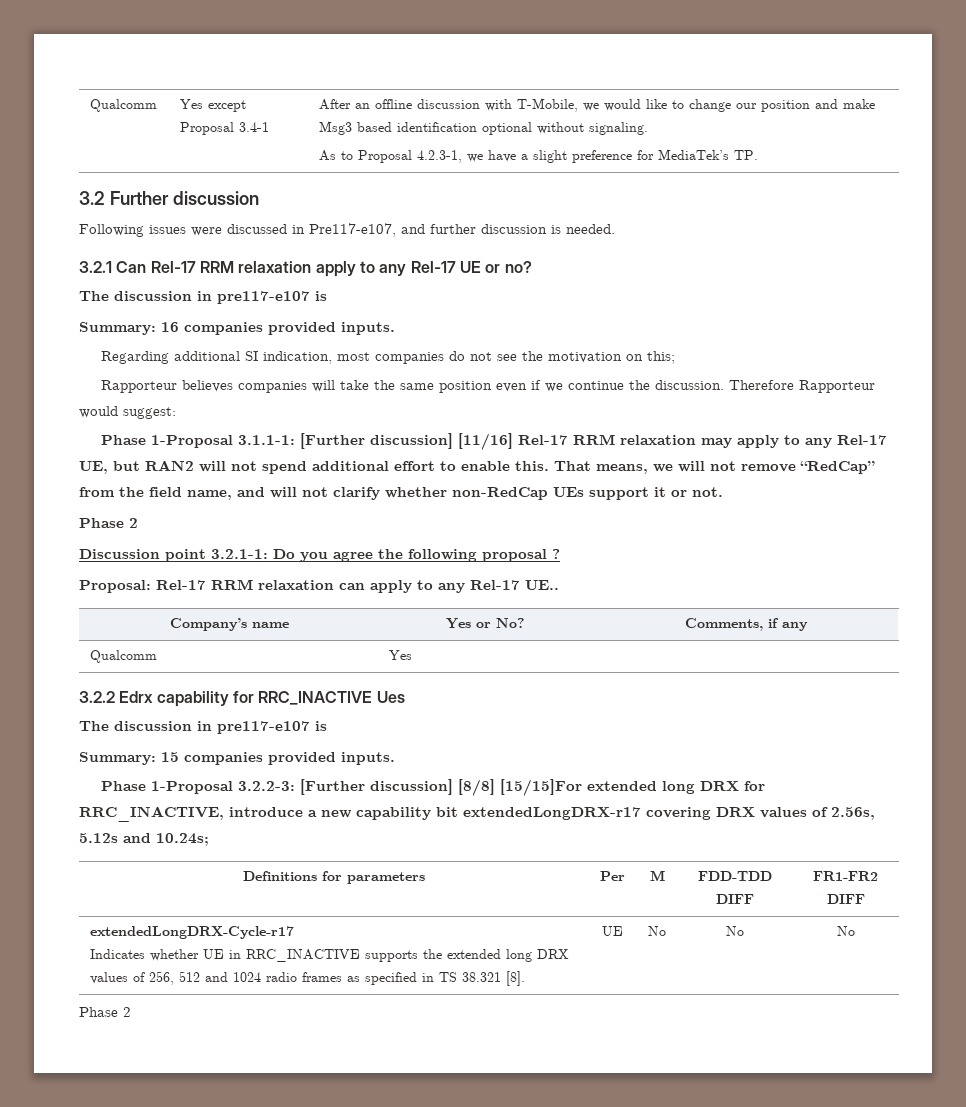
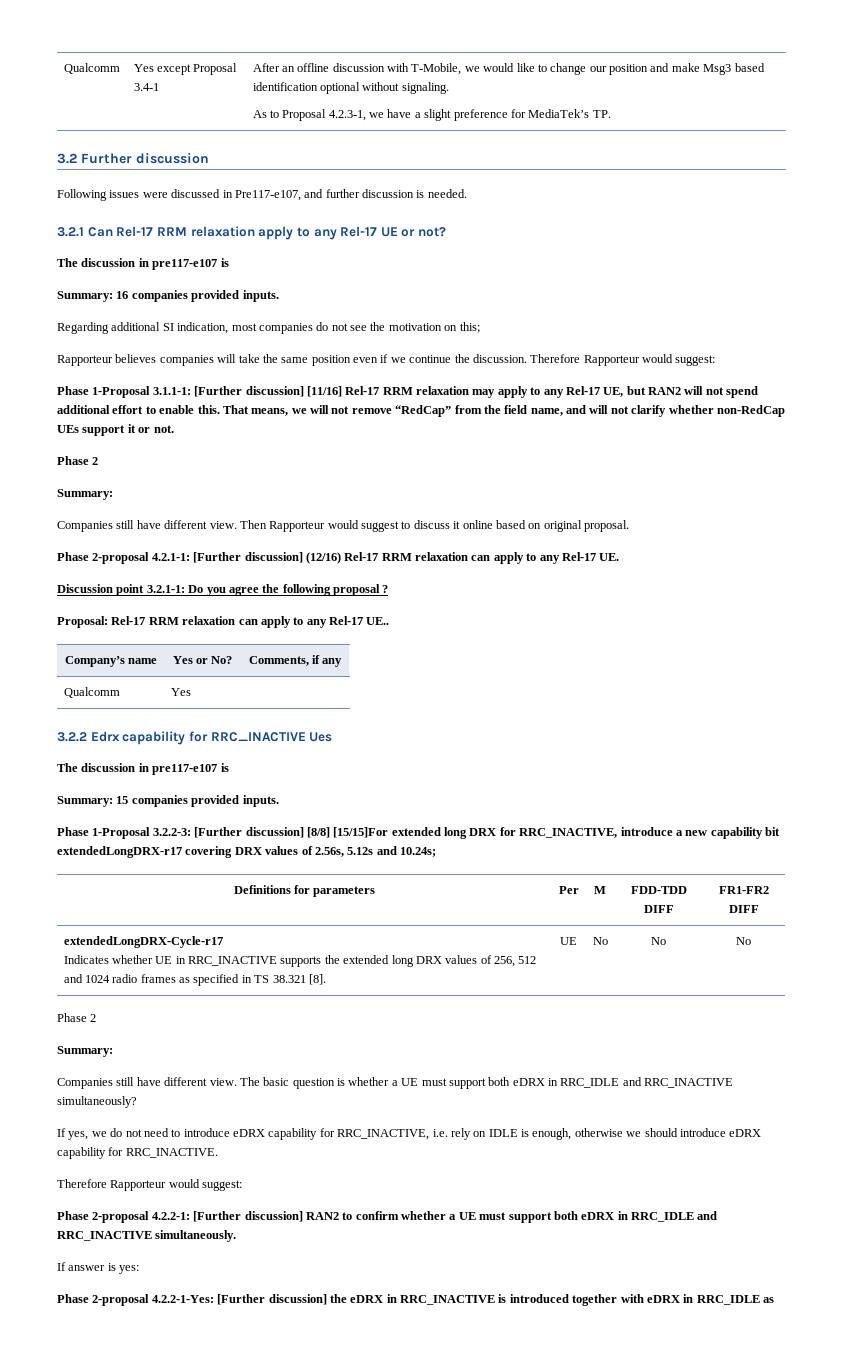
[504,261,532,273] no? -> [418,227,447,237] not?
(138, 523) none -> [57,489,113,500] [57,520,629,532] [57,552,620,564] // Summary: // Companies still have different view. Then Rapporteur would suggest to discuss it online based on original proposal. // Phase 2-proposal 4.2.1-1: [Further discussion] (12/16) Rel-17 RRM relaxation can apply to any Rel-17 UE.
(131, 1012) none -> [57,1046,113,1057] [57,1077,734,1089] [57,1096,137,1108] [57,1128,762,1140] [57,1147,218,1159] [57,1179,243,1191] [57,1211,718,1223] [57,1230,237,1242] [57,1262,140,1274] [57,1294,774,1306] // Summary: // Companies still have different view. The basic question is whether a UE must support both eDRX in RRC_IDLE and RRC_INACTIVE simultaneously? // If yes, we do not need to introduce eDRX capability for RRC_INACTIVE, i.e. rely on IDLE is enough, otherwise we should introduce eDRX capability for RRC_INACTIVE. // Therefore Rapporteur would suggest: // Phase 2-proposal 4.2.2-1: [Further discussion] RAN2 to confirm whether a UE must support both eDRX in RRC_IDLE and RRC_INACTIVE simultaneously. // If answer is yes: // Phase 2-proposal 4.2.2-1-Yes: [Further discussion] the eDRX in RRC_INACTIVE is introduced together with eDRX in RRC_IDLE as

